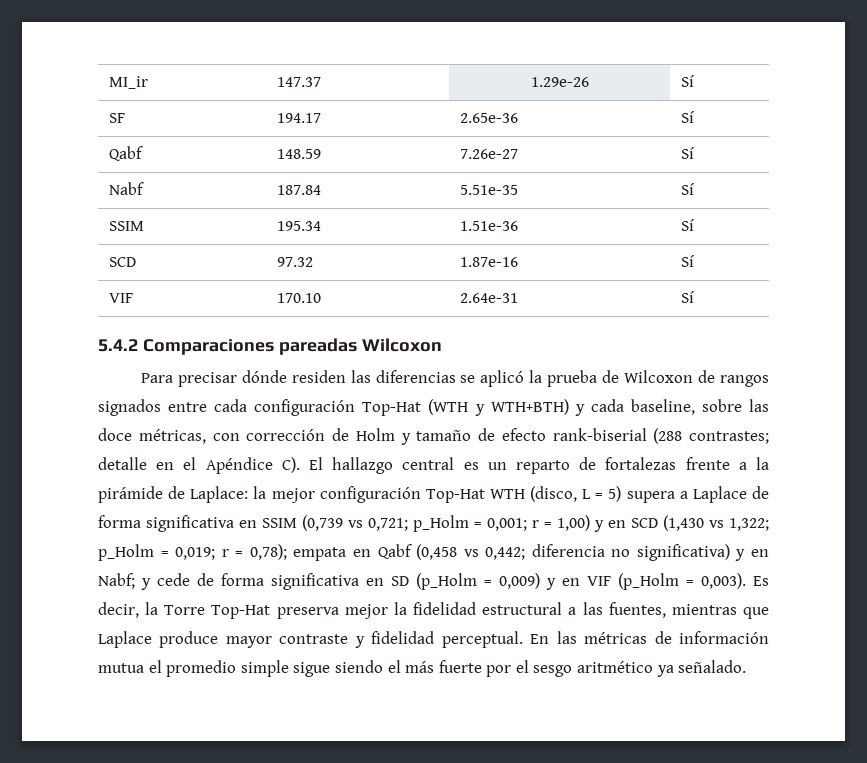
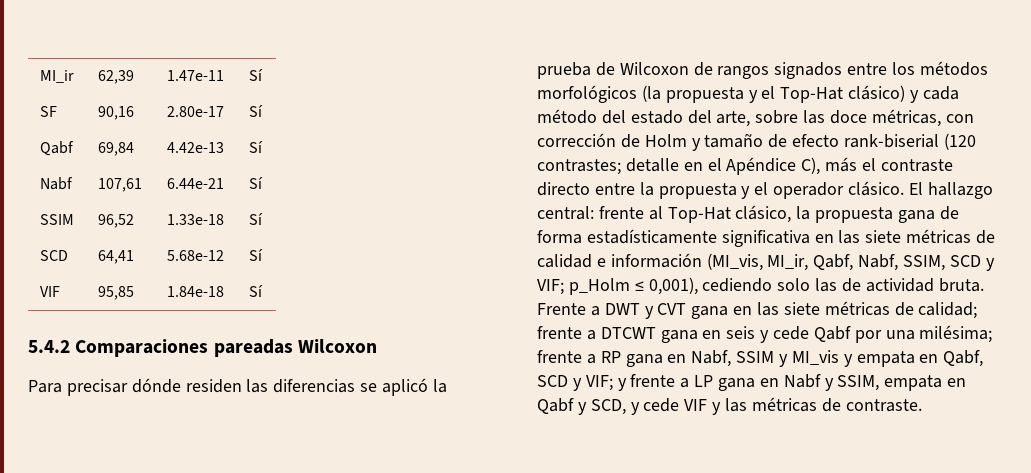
[276,77,321,87] [531,77,589,87] 147.37 | 1.29e-26 -> [97,70,134,84] [166,70,224,81] 62,39 | 1.47e-11
[276,113,321,123] [459,113,518,123] 194.17 | 2.65e-36 -> [97,106,134,120] [166,106,224,117] 90,16 | 2.80e-17
[276,149,321,159] [459,149,518,159] 148.59 | 7.26e-27 -> [97,142,134,156] [166,142,224,153] 69,84 | 4.42e-13
[276,185,321,195] [459,185,518,195] 187.84 | 5.51e-35 -> [97,178,142,192] [166,178,224,189] 107,61 | 6.44e-21
[276,221,321,231] [459,221,518,231] 195.34 | 1.51e-36 -> [97,214,134,228] [166,214,224,225] 96,52 | 1.33e-18
[276,257,313,267] [459,257,518,267] 97.32 | 1.87e-16 -> [97,250,134,264] [166,250,224,261] 64,41 | 5.68e-12
[276,293,321,303] [459,293,518,303] 170.10 | 2.64e-31 -> [97,286,134,300] [166,286,224,297] 95,85 | 1.84e-18
[214,399,695,416] cada configuración Top-Hat (WTH y WTH+BTH) y cada baseline, -> [892,61,988,76] [537,85,959,103] [537,109,751,127] los métodos morfológicos (la propuesta y el Top-Hat clásico) y cada método del estado del arte,
[653,428,683,444] (288 -> [943,133,976,150] (120
[281,457,769,474] [98,486,769,503] [98,515,769,532] [98,544,769,561] [98,573,769,590] [98,602,769,619] [98,631,769,648] [98,660,747,677] C). El hallazgo central es un reparto de fortalezas frente a la pirámide de Laplace: la mejor configuración Top-Hat WTH (disco, L = 5) supera a Laplace de forma significativa en SSIM (0,739 vs 0,721; p_Holm = 0,001; r = 1,00) y en SCD (1,430 vs 1,322; p_Holm = 0,019; r = 0,78); empata en Qabf (0,458 vs 0,442; diferencia no significativa) y en Nabf; y cede de forma significativa en SD (p_Holm = 0,009) y en VIF (p_Holm = 0,003). Es decir, la Torre Top-Hat preserva mejor la fidelidad estructural a las fuentes, mientras que Laplace produce mayor contraste y fidelidad perceptual. En las métricas de información mutua el promedio simple sigue siendo el más fuerte por el sesgo aritmético ya señalado. -> [801,157,953,175] [537,181,993,199] [537,205,959,223] [537,229,996,247] [537,253,995,271] [537,277,984,295] [537,301,978,319] [537,325,993,343] [537,350,984,367] [537,374,967,391] [537,397,922,415] C), más el contraste directo entre la propuesta y el operador clásico. El hallazgo central: frente al Top-Hat clásico, la propuesta gana de forma estadísticamente significativa en las siete métricas de calidad e información (MI_vis, MI_ir, Qabf, Nabf, SSIM, SCD y VIF; p_Holm ≤ 0,001), cediendo solo las de actividad bruta. Frente a DWT y CVT gana en las siete métricas de calidad; frente a DTCWT gana en seis y cede Qabf por una milésima; frente a RP gana en Nabf, SSIM y MI_vis y empata en Qabf, SCD y VIF; y frente a LP gana en Nabf y SSIM, empata en Qabf y SCD, y cede VIF y las métricas de contraste.

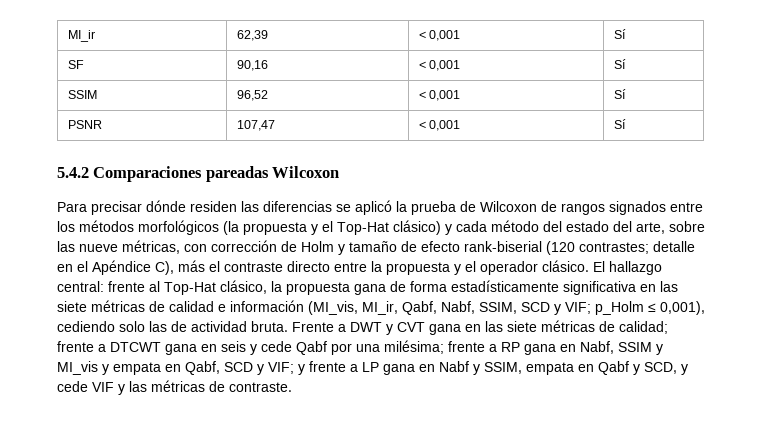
[166,70,224,81] 1.47e-11 -> [418,30,460,41] < 0,001
[166,106,224,117] [248,105,263,117] [39,141,74,156] [97,142,134,156] [166,142,224,153] [248,141,263,153] [39,177,73,190] [97,178,142,192] [166,178,224,189] 2.80e-17 | Sí // Qabf | 69,84 | 4.42e-13 | Sí // Nabf | 107,61 | 6.44e-21 -> [418,60,460,71] < 0,001
[166,214,224,225] [248,213,263,225] [39,250,68,261] [97,250,134,264] [166,250,224,261] [248,249,263,261] [39,286,60,297] [97,286,134,300] [166,286,224,297] 1.33e-18 | Sí // SCD | 64,41 | 5.68e-12 | Sí // VIF | 95,85 | 1.84e-18 -> [418,90,460,101] [613,89,626,99] [67,120,102,129] [236,120,275,131] [418,120,460,131] < 0,001 | Sí // PSNR | 107,47 | < 0,001
[830,110,868,124] doce -> [79,244,118,252] nueve

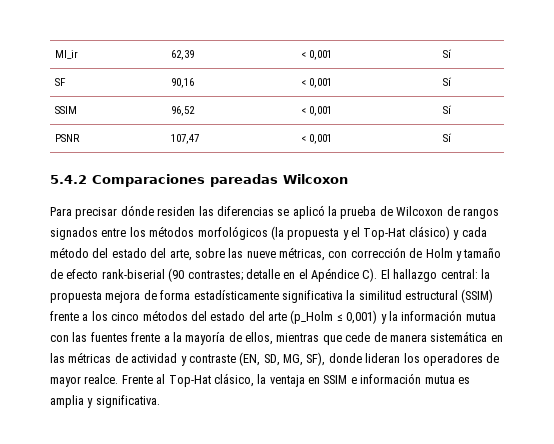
[546,241,575,255] (120 -> [168,268,185,282] (90
[155,260,662,275] [57,280,678,295] [57,300,705,315] [57,320,668,335] [57,340,663,355] [57,361,688,375] [57,380,292,395] C), más el contraste directo entre la propuesta y el operador clásico. El hallazgo central: frente al Top-Hat clásico, la propuesta gana de forma estadísticamente significativa en las siete métricas de calidad e información (MI_vis, MI_ir, Qabf, Nabf, SSIM, SCD y VIF; p_Holm ≤ 0,001), cediendo solo las de actividad bruta. Frente a DWT y CVT gana en las siete métricas de calidad; frente a DTCWT gana en seis y cede Qabf por una milésima; frente a RP gana en Nabf, SSIM y MI_vis y empata en Qabf, SCD y VIF; y frente a LP gana en Nabf y SSIM, empata en Qabf y SCD, y cede VIF y las métricas de contraste. -> [362,268,490,282] [50,289,494,303] [50,310,496,324] [50,331,503,345] [50,352,500,366] [50,373,470,387] [50,395,160,408] C). El hallazgo central: la propuesta mejora de forma estadísticamente significativa la similitud estructural (SSIM) frente a los cinco métodos del estado del arte (p_Holm ≤ 0,001) y la información mutua con las fuentes frente a la mayoría de ellos, mientras que cede de manera sistemática en las métricas de actividad y contraste (EN, SD, MG, SF), donde lideran los operadores de mayor realce. Frente al Top-Hat clásico, la ventaja en SSIM e información mutua es amplia y significativa.

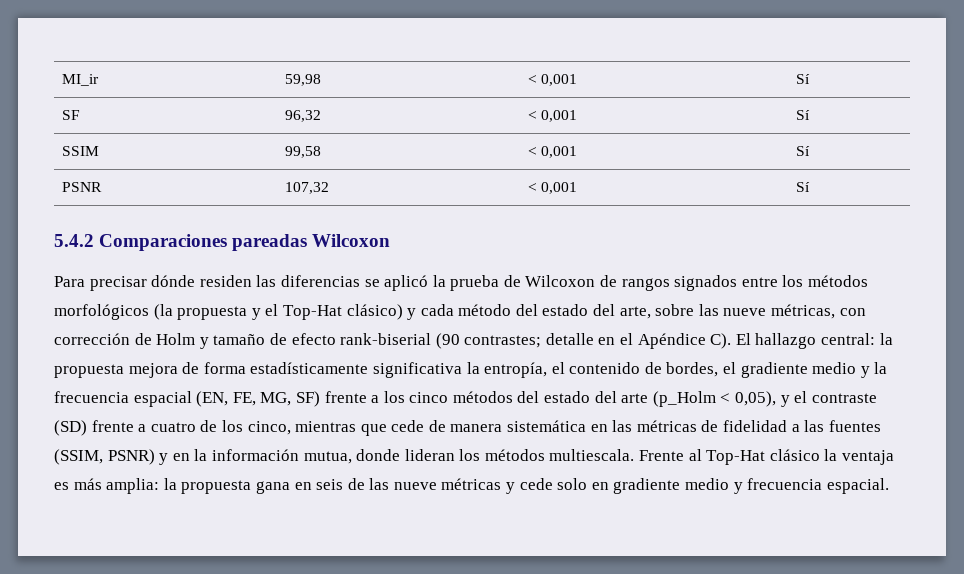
[171,50,195,60] 62,39 -> [285,74,322,86] 59,98
[171,78,195,88] 90,16 -> [285,110,322,122] 96,32
[171,106,196,116] 96,52 -> [285,146,322,158] 99,58
[171,134,200,144] 107,47 -> [285,182,330,194] 107,32
[358,289,494,303] similitud estructural (SSIM) -> [484,362,888,378] [54,391,320,407] entropía, el contenido de bordes, el gradiente medio y la frecuencia espacial (EN, FE, MG, SF)
[336,310,496,324] [50,332,273,345] ≤ 0,001) y la información mutua con las fuentes frente a la mayoría de ellos, -> [720,391,877,407] [54,420,291,436] < 0,05), y el contraste (SD) frente a cuatro de los cinco,
[131,352,500,366] [50,374,119,387] actividad y contraste (EN, SD, MG, SF), donde lideran los operadores de mayor realce. -> [723,420,881,432] [54,449,635,465] fidelidad a las fuentes (SSIM, PSNR) y en la información mutua, donde lideran los métodos multiescala.
[213,373,254,387] clásico, -> [769,449,820,461] clásico
[308,373,470,384] [50,395,160,408] en SSIM e información mutua es amplia y significativa. -> [54,478,889,494] es más amplia: la propuesta gana en seis de las nueve métricas y cede solo en gradiente medio y frecuencia espacial.

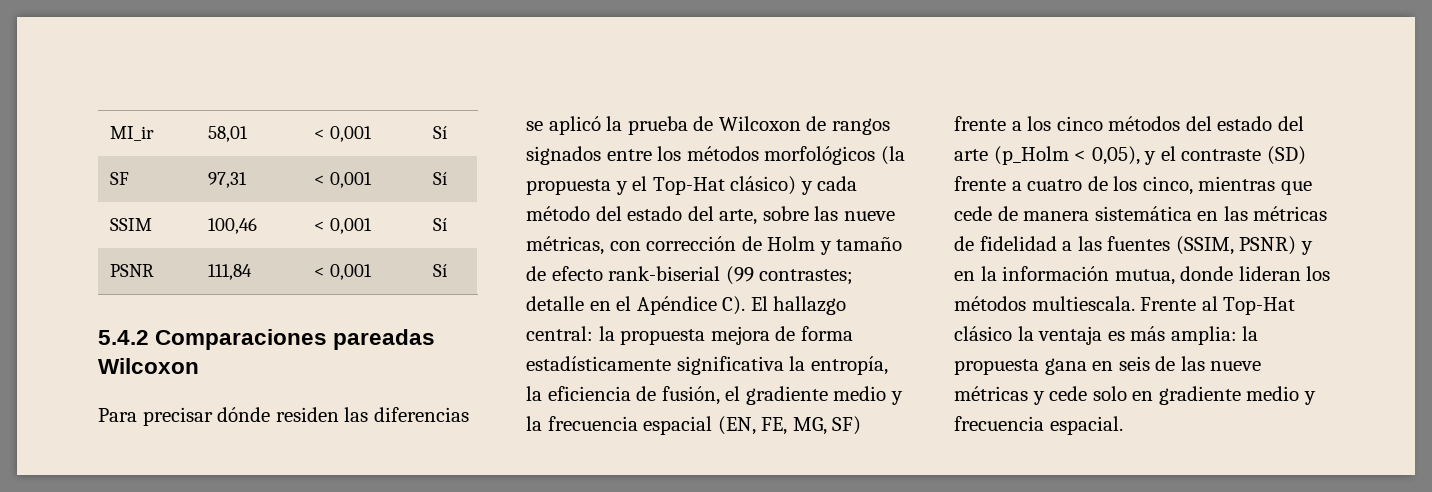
[285,74,322,86] 59,98 -> [207,126,248,142] 58,01
[285,110,322,122] 96,32 -> [207,172,247,188] 97,31
[285,146,322,158] 99,58 -> [207,218,257,234] 100,46
[285,182,330,194] 107,32 -> [207,264,252,280] 111,84
[435,333,460,349] (90 -> [725,266,754,285] (99
[551,362,719,377] el contenido de bordes, -> [526,386,720,405] la eficiencia de fusión,

